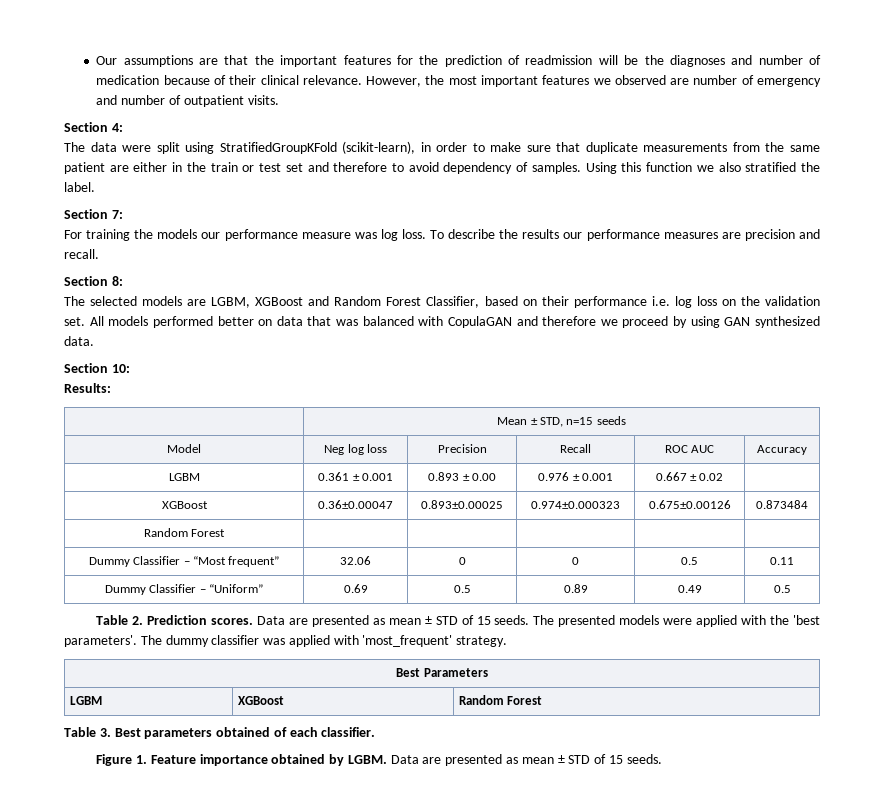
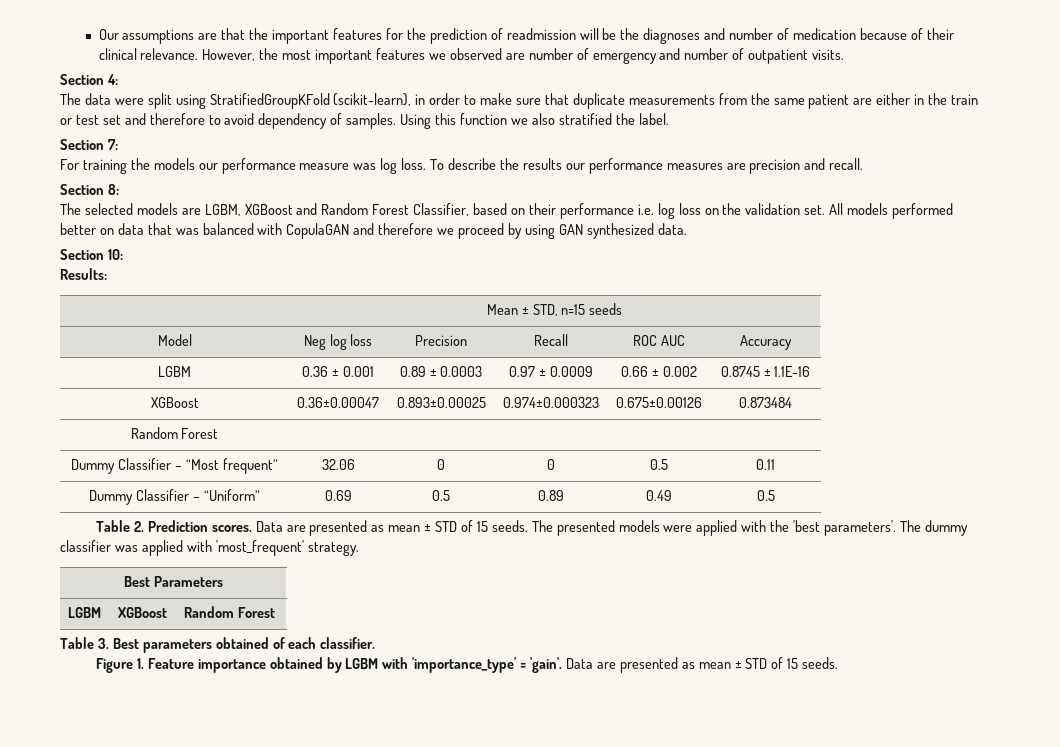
[318,472,393,481] [428,472,496,481] [538,472,613,481] [655,472,724,481] 0.361 ± 0.001 | 0.893 ± 0.00 | 0.976 ± 0.001 | 0.667 ± 0.02 | -> [302,366,374,377] [399,366,483,377] [509,366,593,377] [621,366,697,377] [720,366,811,377] 0.36 ± 0.001 | 0.89 ± 0.0003 | 0.97 ± 0.0009 | 0.66 ± 0.002 | 0.8745 ± 1.1E-16
[347,755,387,764] LGBM. -> [345,657,563,673] LGBM with 'importance_type' = 'gain'.

